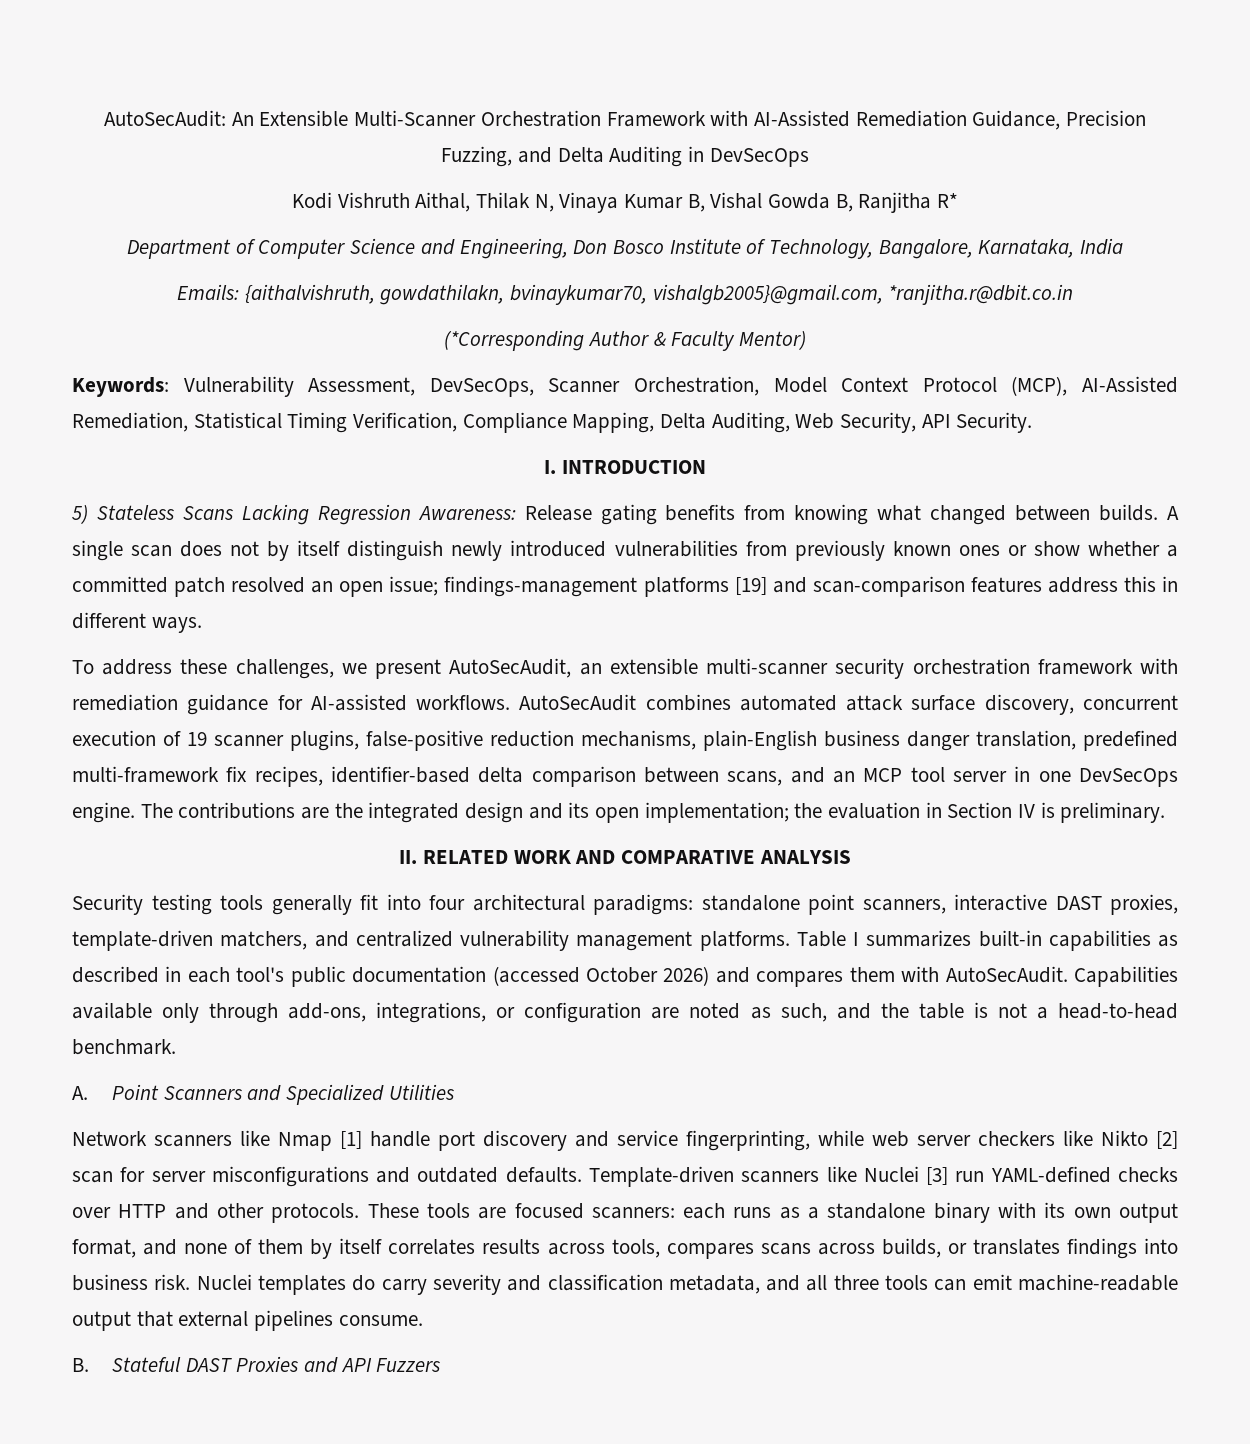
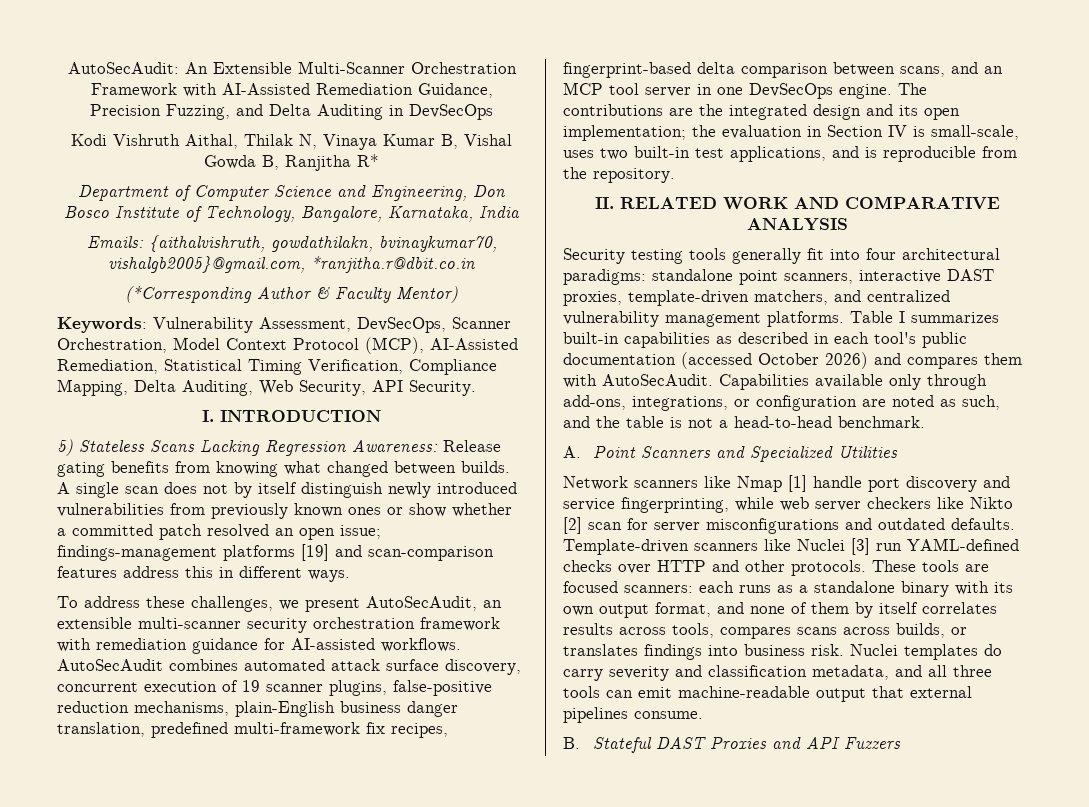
[331,766,470,783] identifier-based -> [563,62,691,78] fingerprint-based
[1060,802,1166,823] preliminary. -> [931,125,1019,140] [563,146,1017,162] [563,167,675,183] small-scale, uses two built-in test applications, and is reproducible from the repository.

